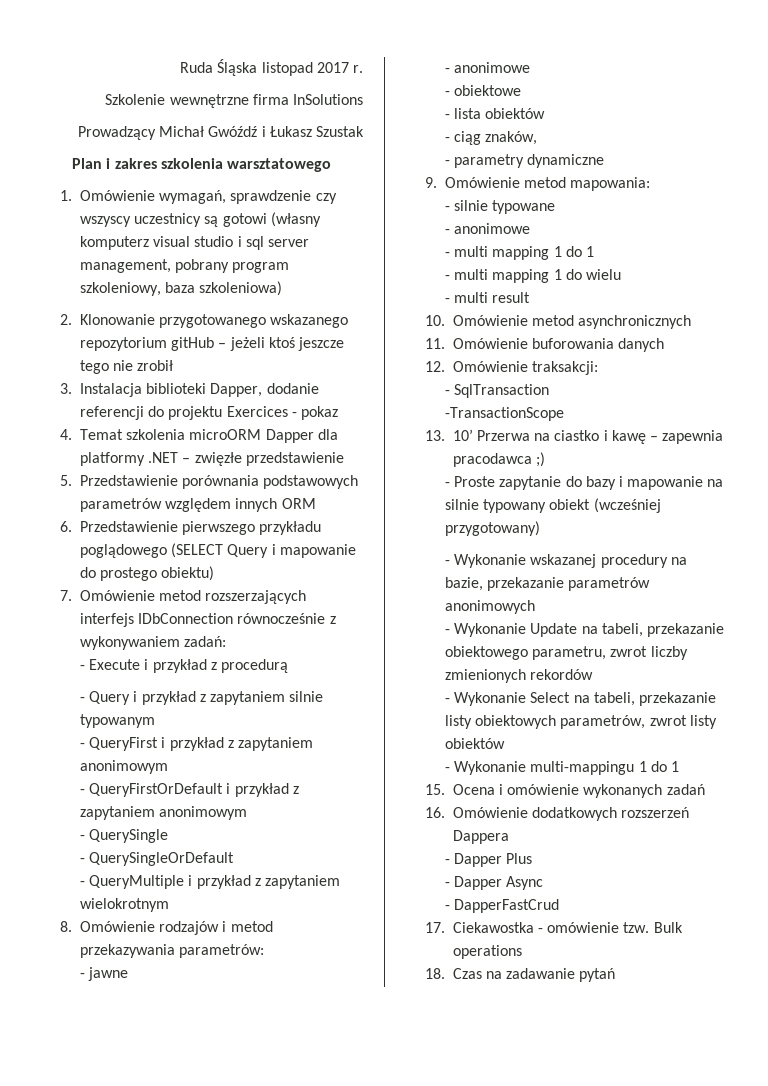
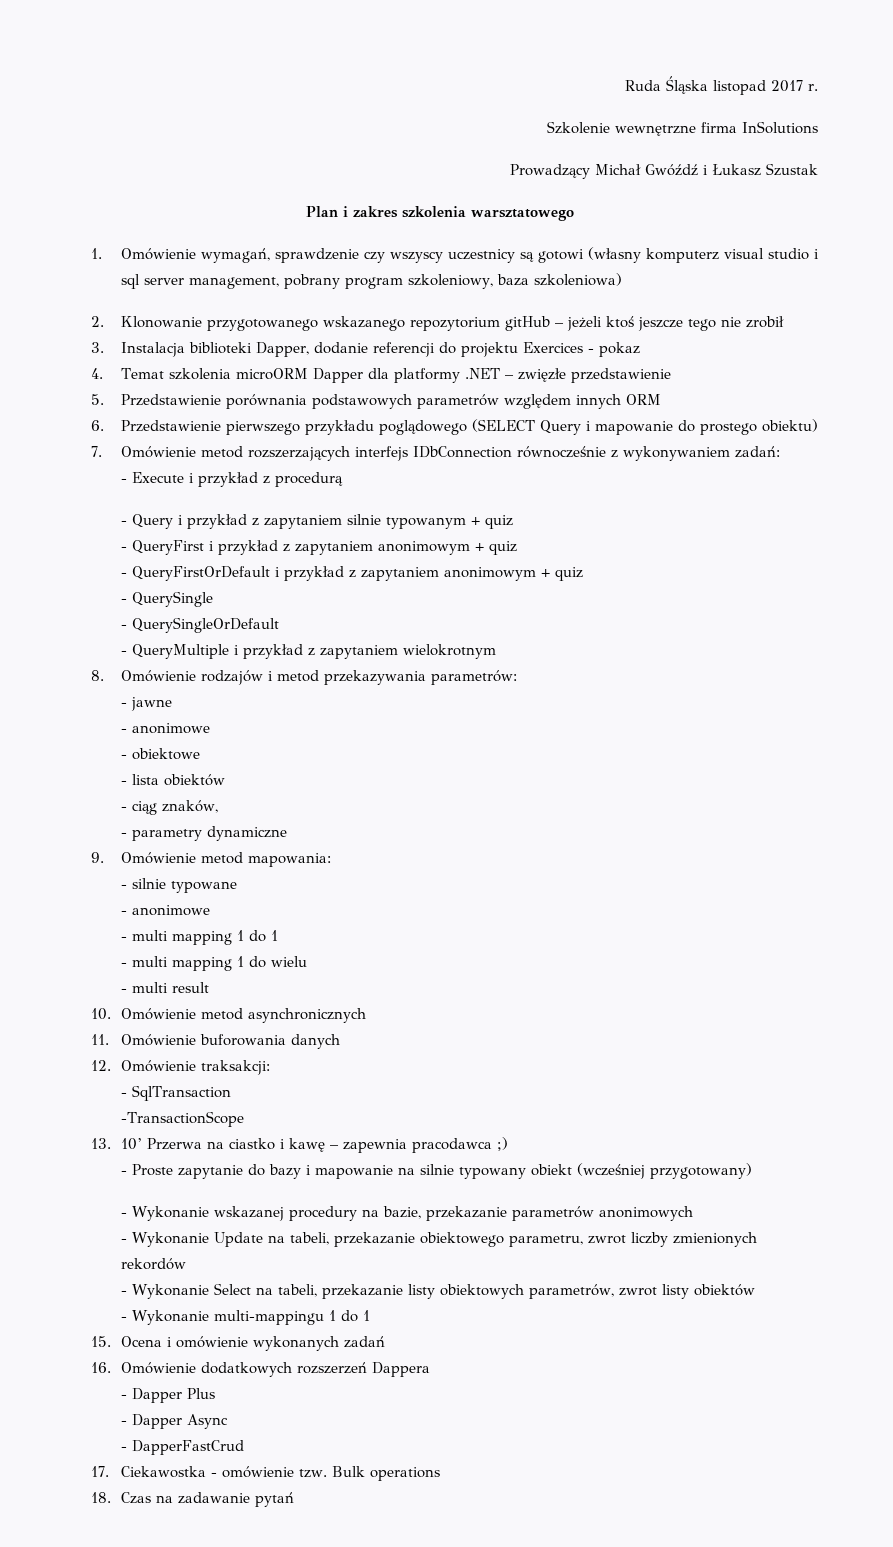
(156, 721) none -> [470,515,513,529] + quiz
(169, 767) none -> [474,541,517,555] + quiz
(248, 813) none -> [540,567,583,581] + quiz

